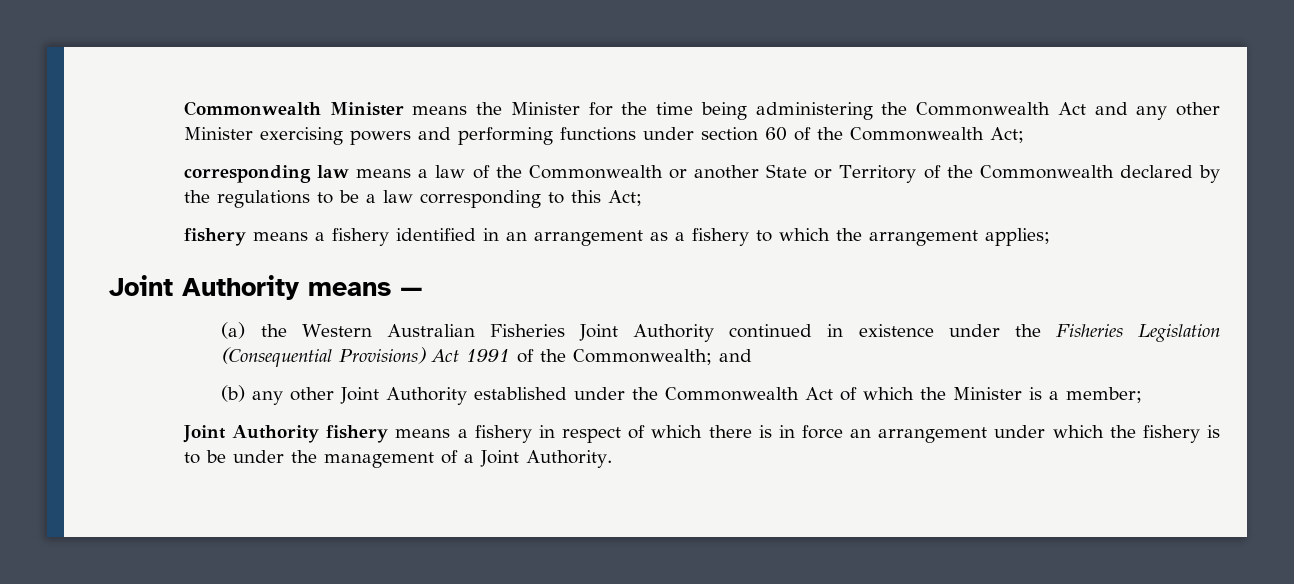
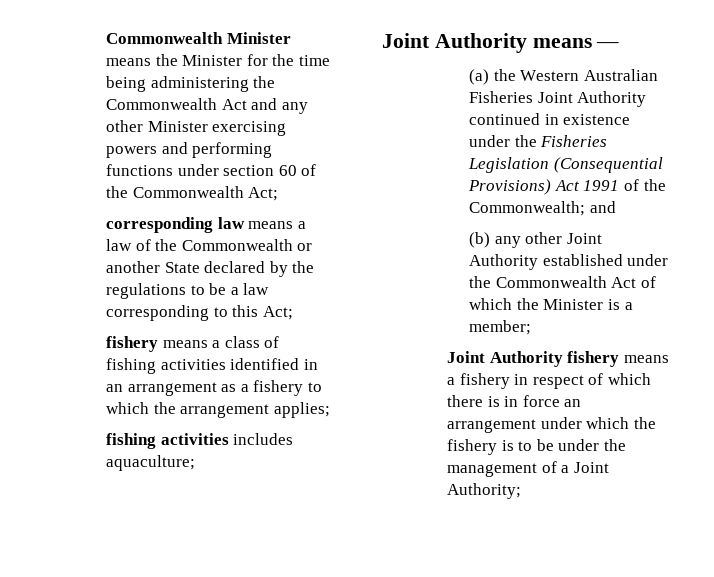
[814,165,1114,183] or Territory of the Commonwealth -> (200, 267) none
[331,228,389,246] fishery -> [224,336,280,348] [105,358,226,374] class of fishing activities
(1050, 237) none -> [105,433,294,449] [105,455,195,471] // fishing activities includes aquaculture;
[525,450,612,468] Authority. -> [446,483,521,499] Authority;

